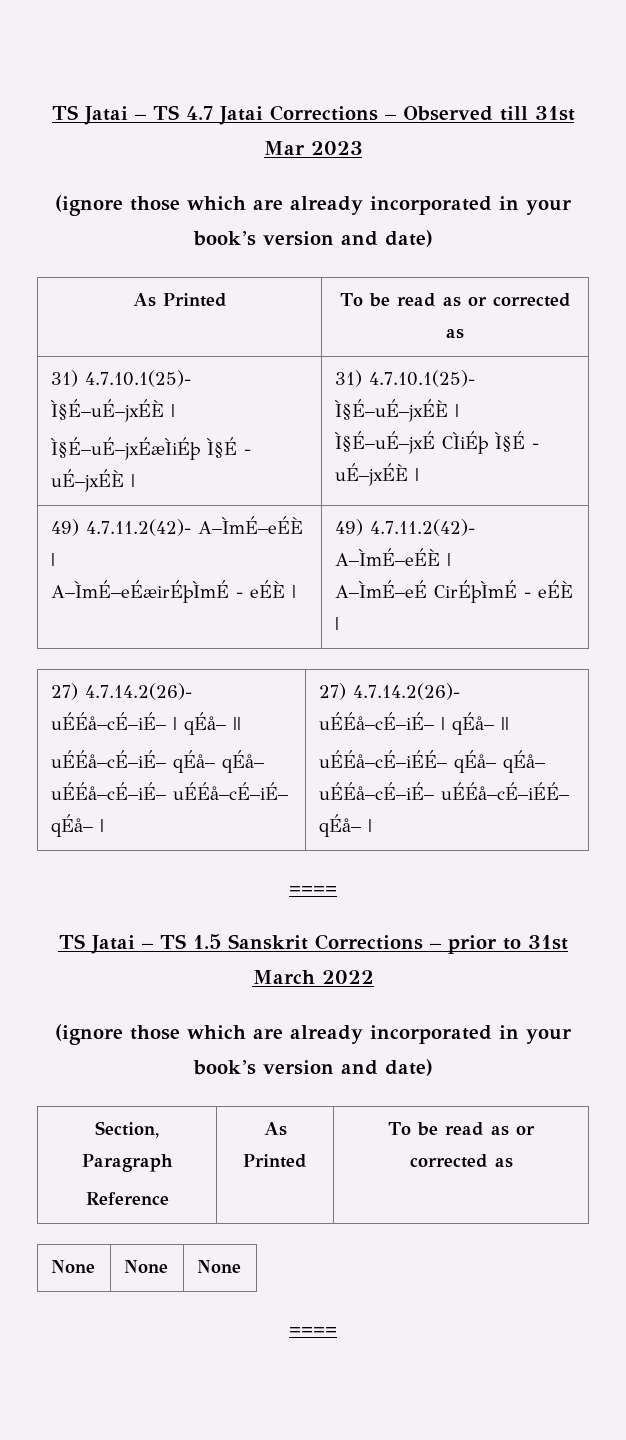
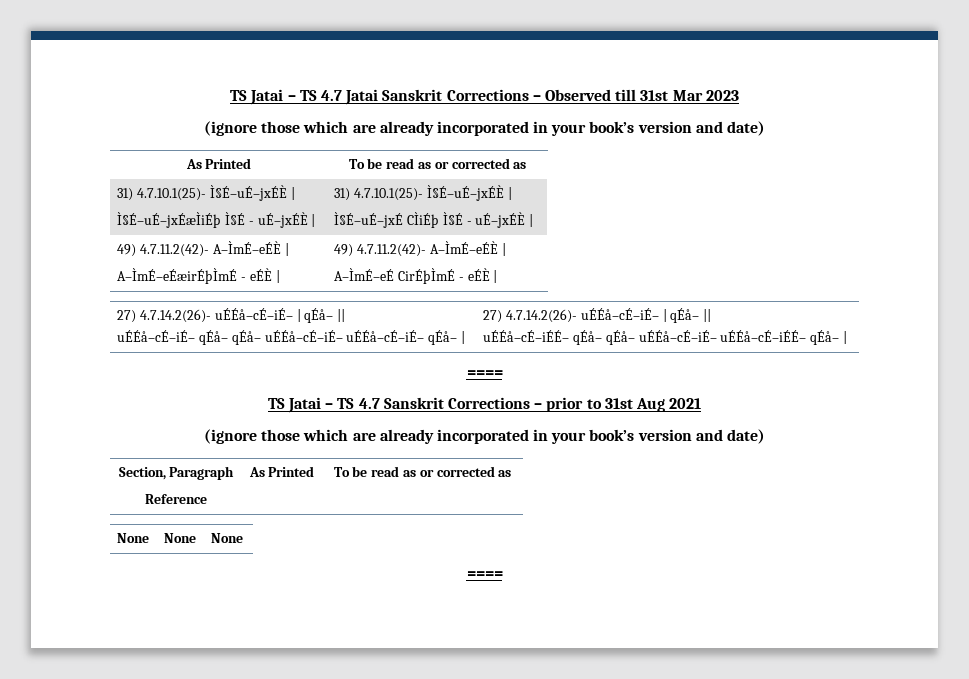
(263, 115) none -> [382,89,443,101] Sanskrit
[192,934,221,949] 1.5 -> [358,398,380,409] 4.7
[252,970,374,984] March 2022 -> [635,398,702,412] Aug 2021

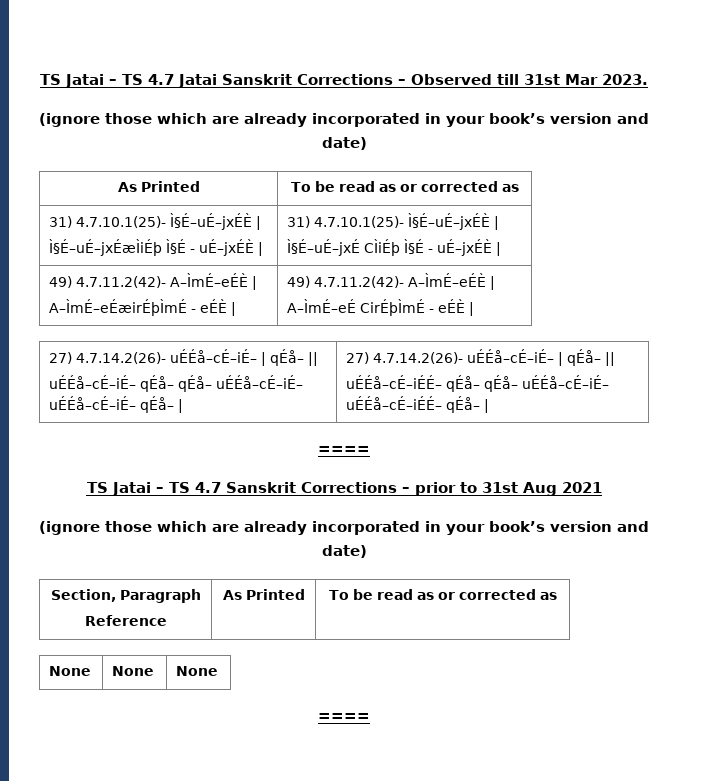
[705,90,739,101] 2023 -> [602,74,648,85] 2023.

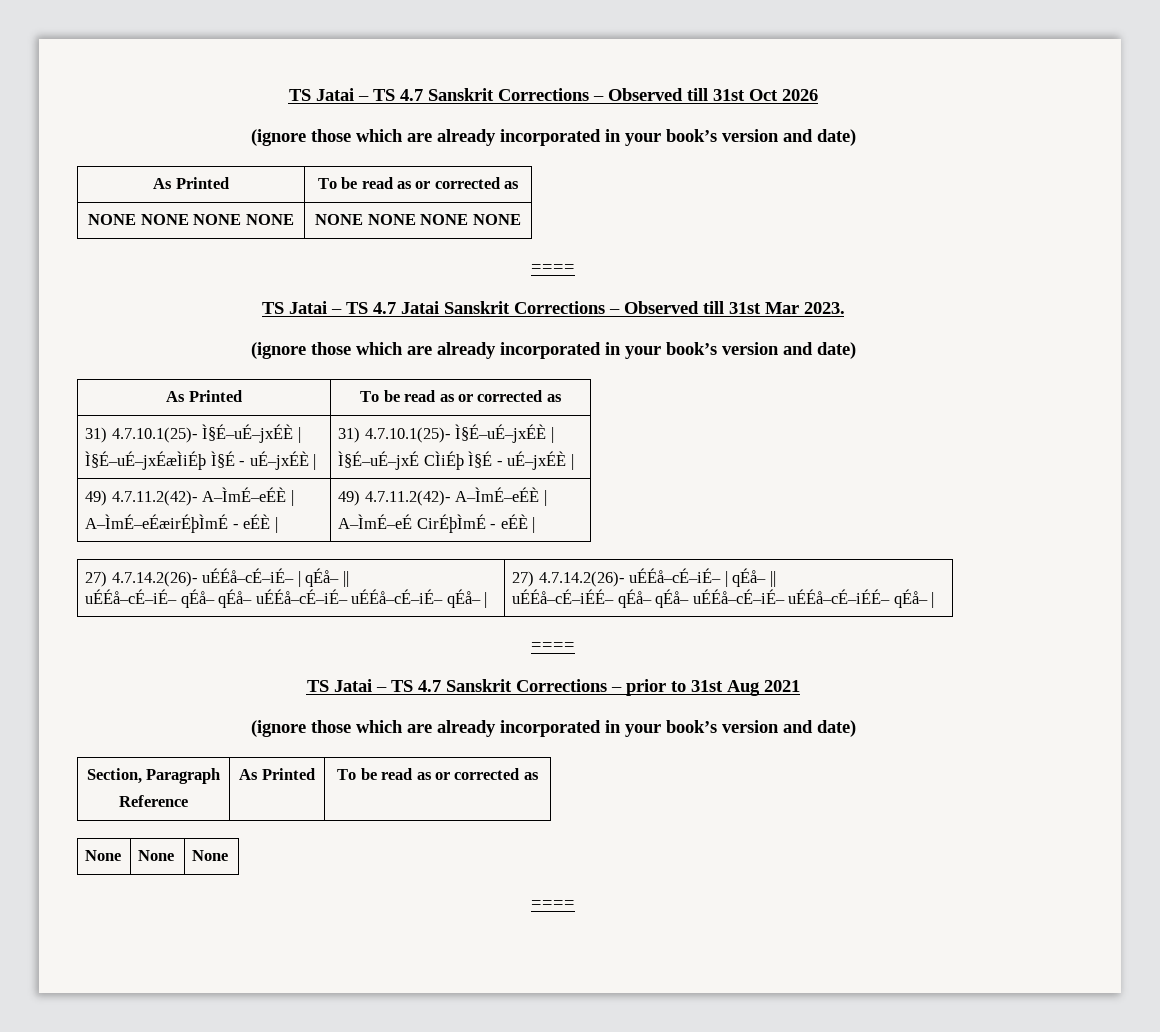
[40,74,174,88] TS Jatai – TS 4.7 -> [288,88,818,101] [250,129,856,146] [153,177,229,189] [317,177,520,189] [88,214,294,225] [315,214,521,225] [531,264,575,273] [261,301,396,314] TS Jatai – TS 4.7 Sanskrit Corrections – Observed till 31st Oct 2026 // (ignore those which are already incorporated in your book’s version and date) // As Printed | To be read as or corrected as // NONE NONE NONE NONE | NONE NONE NONE NONE // ==== // TS Jatai – TS 4.7

